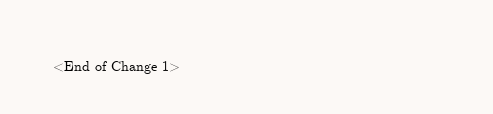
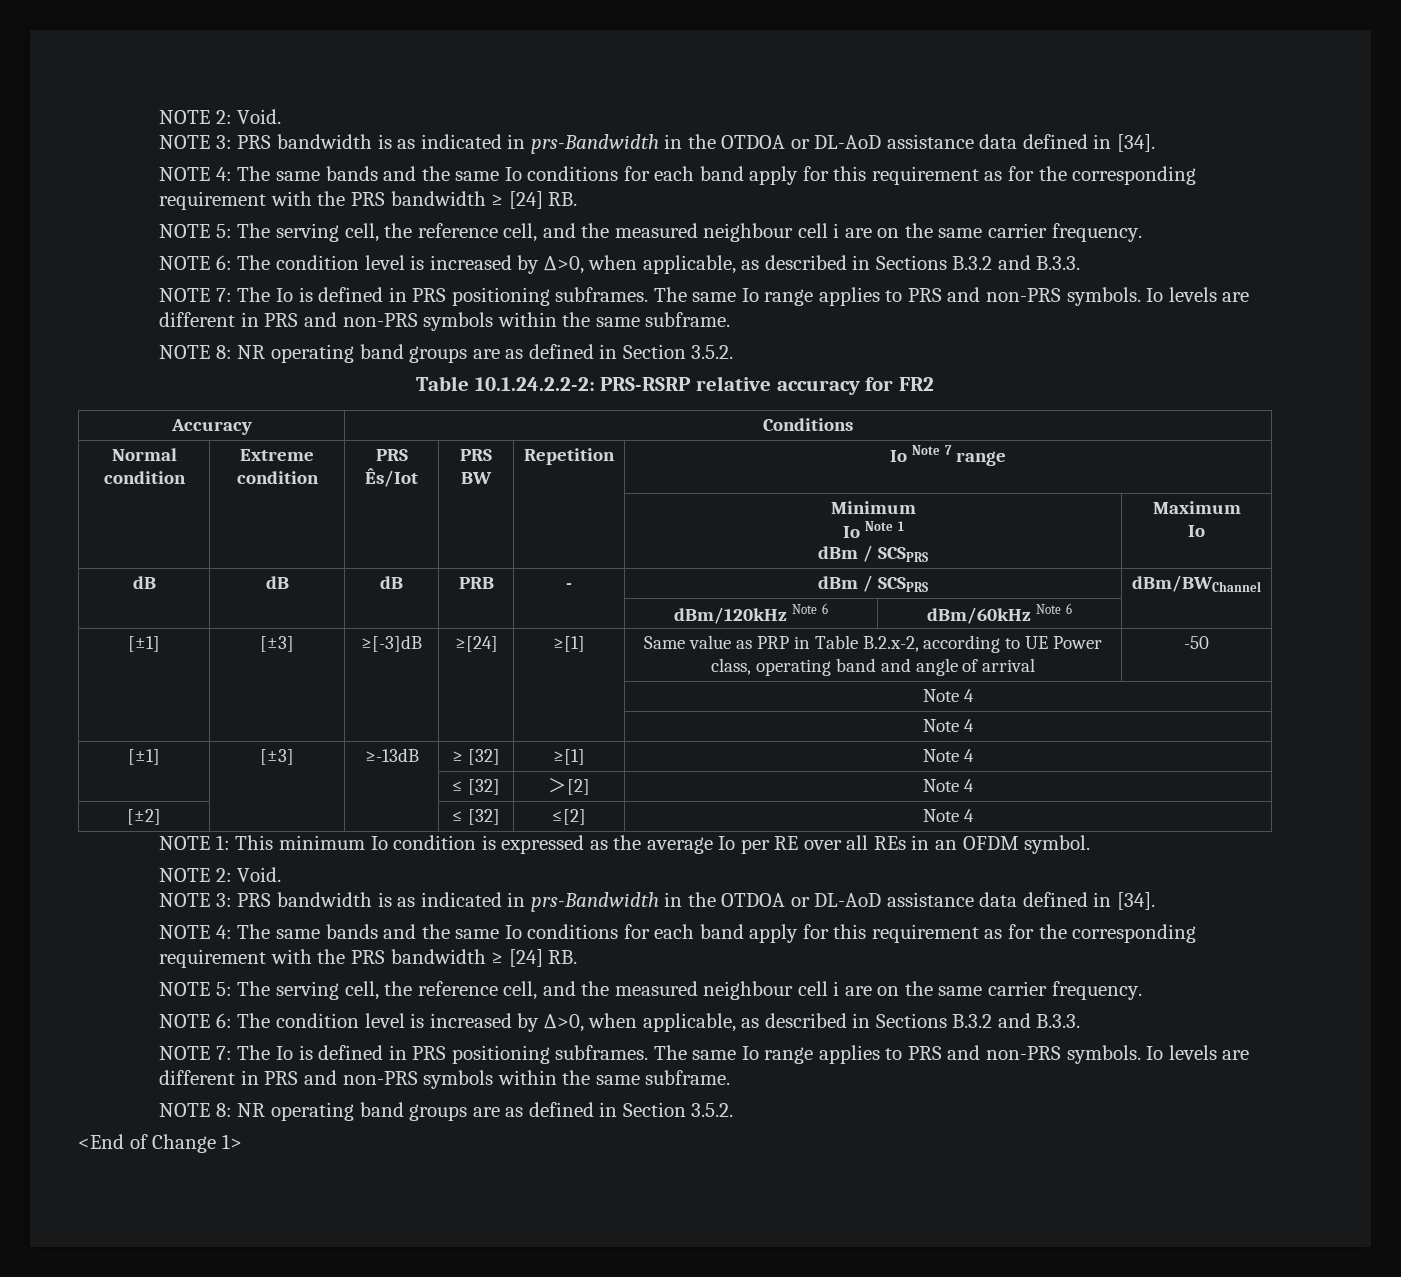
(53, 66) none -> [159,109,282,124] [159,134,1156,154] [159,166,1197,185] [159,191,578,210] [159,223,1142,242] [159,255,1081,274] [159,287,1250,306] [159,312,731,331] [159,344,734,363] [416,376,934,395] [170,419,252,435] [763,418,853,431] [111,448,177,461] [103,471,186,484] [240,449,314,461] [236,471,319,484] [375,449,408,461] [365,468,418,487] [460,449,492,461] [461,472,492,484] [524,448,615,465] [890,445,1006,466] [830,501,916,514] [842,521,904,538] [818,545,928,562] [1152,501,1241,514] [1188,525,1205,537] [132,576,156,589] [265,576,289,589] [380,576,403,589] [458,577,494,589] [566,583,572,589] [818,575,928,592] [1132,575,1261,592] [674,603,828,624] [927,603,1072,624] [128,636,160,652] [260,636,294,652] [361,635,422,652] [454,636,498,652] [553,636,585,652] [643,635,1103,653] [710,658,1036,676] [1184,636,1209,649] [923,689,974,702] [923,719,974,732] [128,749,160,765] [260,749,294,765] [364,748,419,762] [452,749,500,765] [553,749,585,765] [923,749,974,762] [452,779,500,795] [548,778,590,795] [923,779,974,792] [127,809,161,825] [452,809,500,825] [552,809,586,825] [923,809,974,822] [159,835,1091,854] [159,867,282,882] [159,892,1156,912] [159,924,1197,943] [159,949,578,968] [159,981,1142,1000] [159,1013,1081,1032] [159,1045,1250,1064] [159,1070,731,1089] [159,1102,734,1121] NOTE 2: Void. // NOTE 3: PRS bandwidth is as indicated in prs-Bandwidth in the OTDOA or DL-AoD assistance data defined in [34]. // NOTE 4: The same bands and the same Io conditions for each band apply for this requirement as for the corresponding requirement with the PRS bandwidth ≥ [24] RB. // NOTE 5: The serving cell, the reference cell, and the measured neighbour cell i are on the same carrier frequency. // NOTE 6: The condition level is increased by ∆>0, when applicable, as described in Sections B.3.2 and B.3.3. // NOTE 7: The Io is defined in PRS positioning subframes. The same Io range applies to PRS and non-PRS symbols. Io levels are different in PRS and non-PRS symbols within the same subframe. // NOTE 8: NR operating band groups are as defined in Section 3.5.2. // Table 10.1.24.2.2-2: PRS-RSRP relative accuracy for FR2 // Accuracy | Conditions // Normal condition | Extreme condition | PRS Ês/Iot | PRS BW | Repetition | Io Note 7 range // | | | | | Minimum // Io Note 1 // dBm / SCSPRS | Maximum // Io // dB | dB | dB | PRB | - | dBm / SCSPRS | dBm/BWChannel // | | | | | dBm/120kHz Note 6 | dBm/60kHz Note 6 | // [±1] | [±3] | ≥[-3]dB | ≥[24] | ≥[1] | Same value as PRP in Table B.2.x-2, according to UE Power class, operating band and angle of arrival | -50 // | | | | | Note 4 // | | | | | Note 4 // [±1] | [±3] | ≥-13dB | ≥ [32] | ≥[1] | Note 4 // | | | ≤ [32] | ＞[2] | Note 4 // [±2] | | | ≤ [32] | ≤[2] | Note 4 // NOTE 1: This minimum Io condition is expressed as the average Io per RE over all REs in an OFDM symbol. // NOTE 2: Void. // NOTE 3: PRS bandwidth is as indicated in prs-Bandwidth in the OTDOA or DL-AoD assistance data defined in [34]. // NOTE 4: The same bands and the same Io conditions for each band apply for this requirement as for the corresponding requirement with the PRS bandwidth ≥ [24] RB. // NOTE 5: The serving cell, the reference cell, and the measured neighbour cell i are on the same carrier frequency. // NOTE 6: The condition level is increased by ∆>0, when applicable, as described in Sections B.3.2 and B.3.3. // NOTE 7: The Io is defined in PRS positioning subframes. The same Io range applies to PRS and non-PRS symbols. Io levels are different in PRS and non-PRS symbols within the same subframe. // NOTE 8: NR operating band groups are as defined in Section 3.5.2. //

